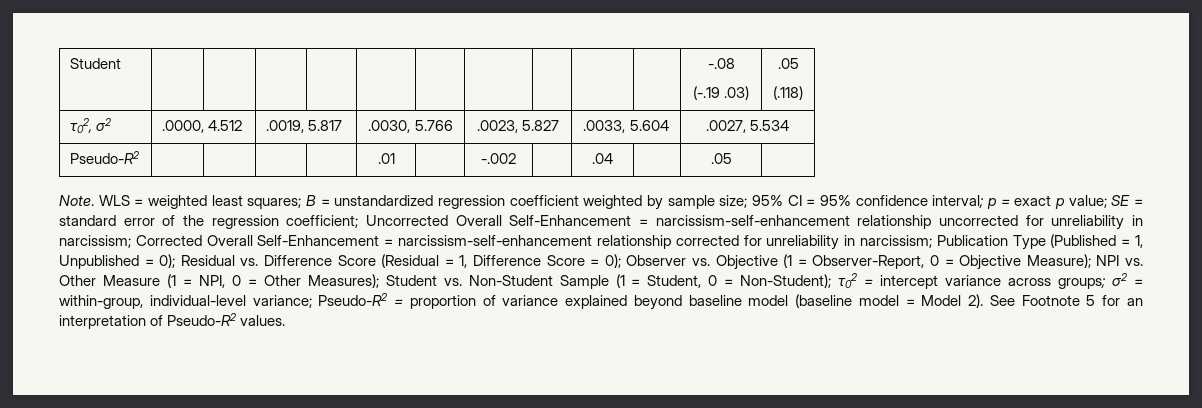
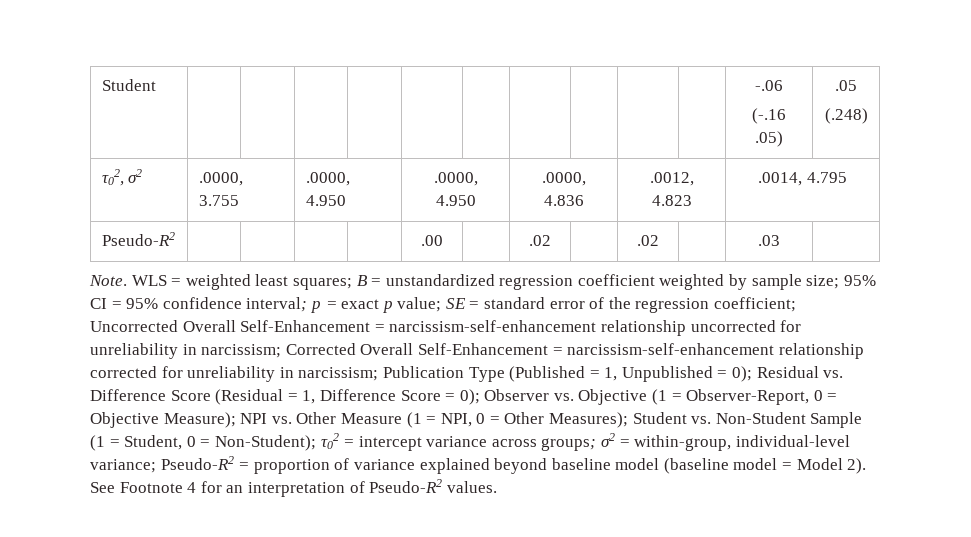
[707,58,735,69] [692,86,750,100] -.08 // (-.19 .03) -> [755,80,783,91] [752,108,786,124] [755,131,783,147] -.06 // (-.16 .05)
[773,86,803,100] (.118) -> [824,108,868,124] (.248)
[208,120,243,131] [266,120,343,133] [368,120,453,133] [476,120,560,133] [583,120,669,133] [705,120,790,133] [70,151,141,164] [377,153,395,164] [481,153,516,164] [592,153,613,164] [710,153,732,164] 4.512 | .0019, 5.817 | .0030, 5.766 | .0023, 5.827 | .0033, 5.604 | .0027, 5.534 // Pseudo-R2 | | | | | .01 | | -.002 | | .04 | | .05 -> [198,195,239,206] [305,172,350,186] [305,195,346,206] [433,172,478,186] [435,195,476,206] [541,172,586,186] [543,195,584,206] [649,172,694,186] [651,195,692,206] [758,172,847,186] [101,232,175,246] [421,235,443,246] [529,235,551,246] [637,235,659,246] [758,235,780,246] 3.755 | .0000, 4.950 | .0000, 4.950 | .0000, 4.836 | .0012, 4.823 | .0014, 4.795 // Pseudo-R2 | | | | | .00 | | .02 | | .02 | | .03
[1086,295,1096,306] 5 -> [187,482,197,493] 4

